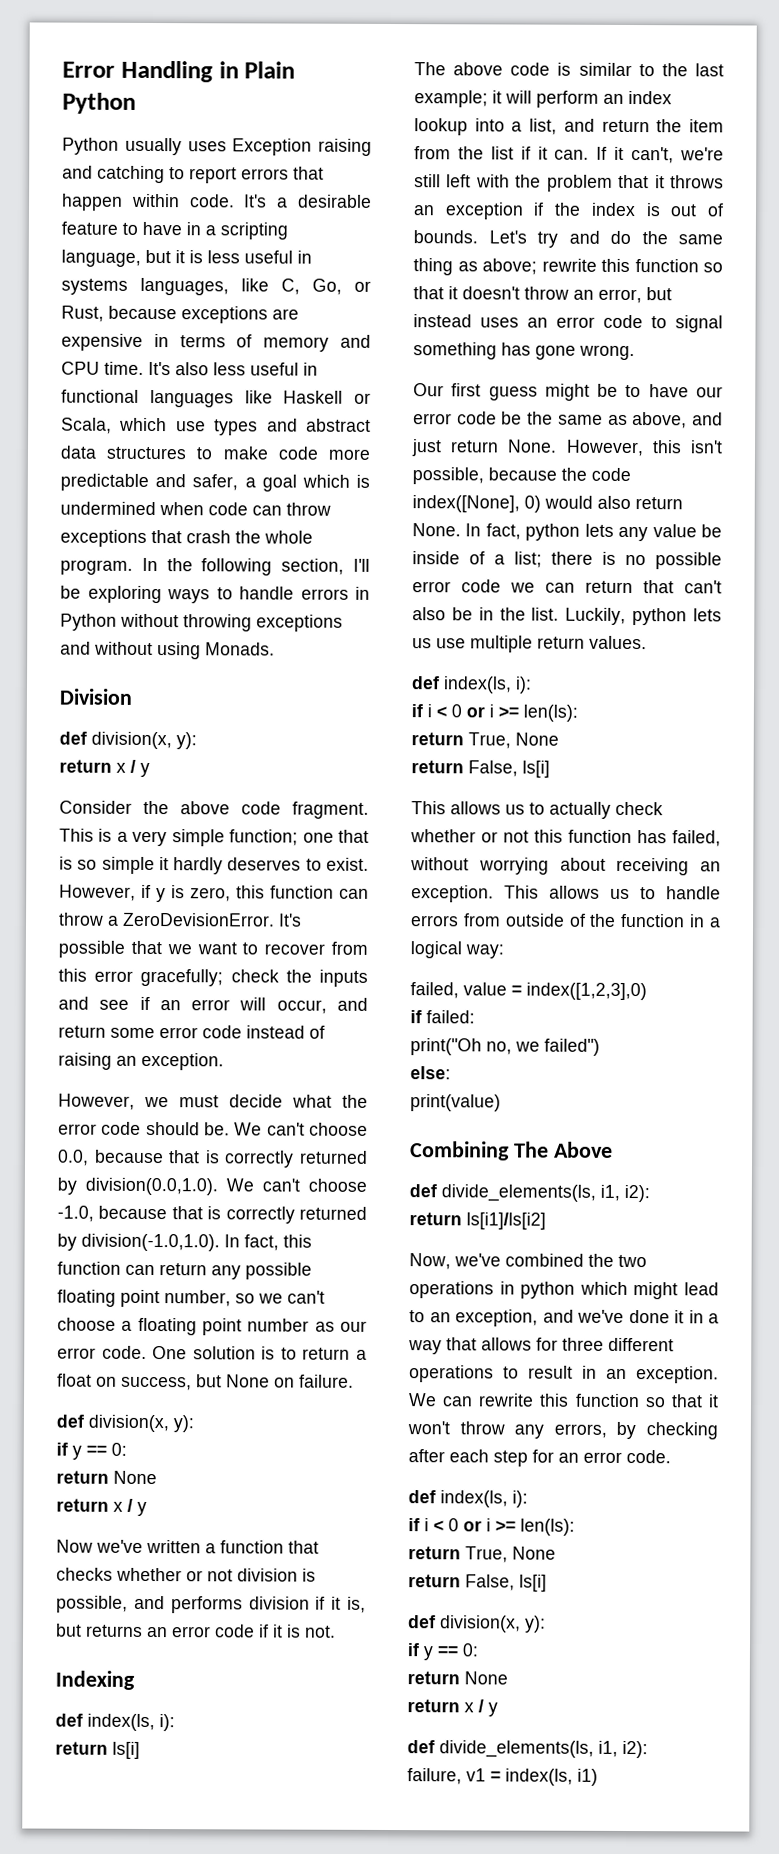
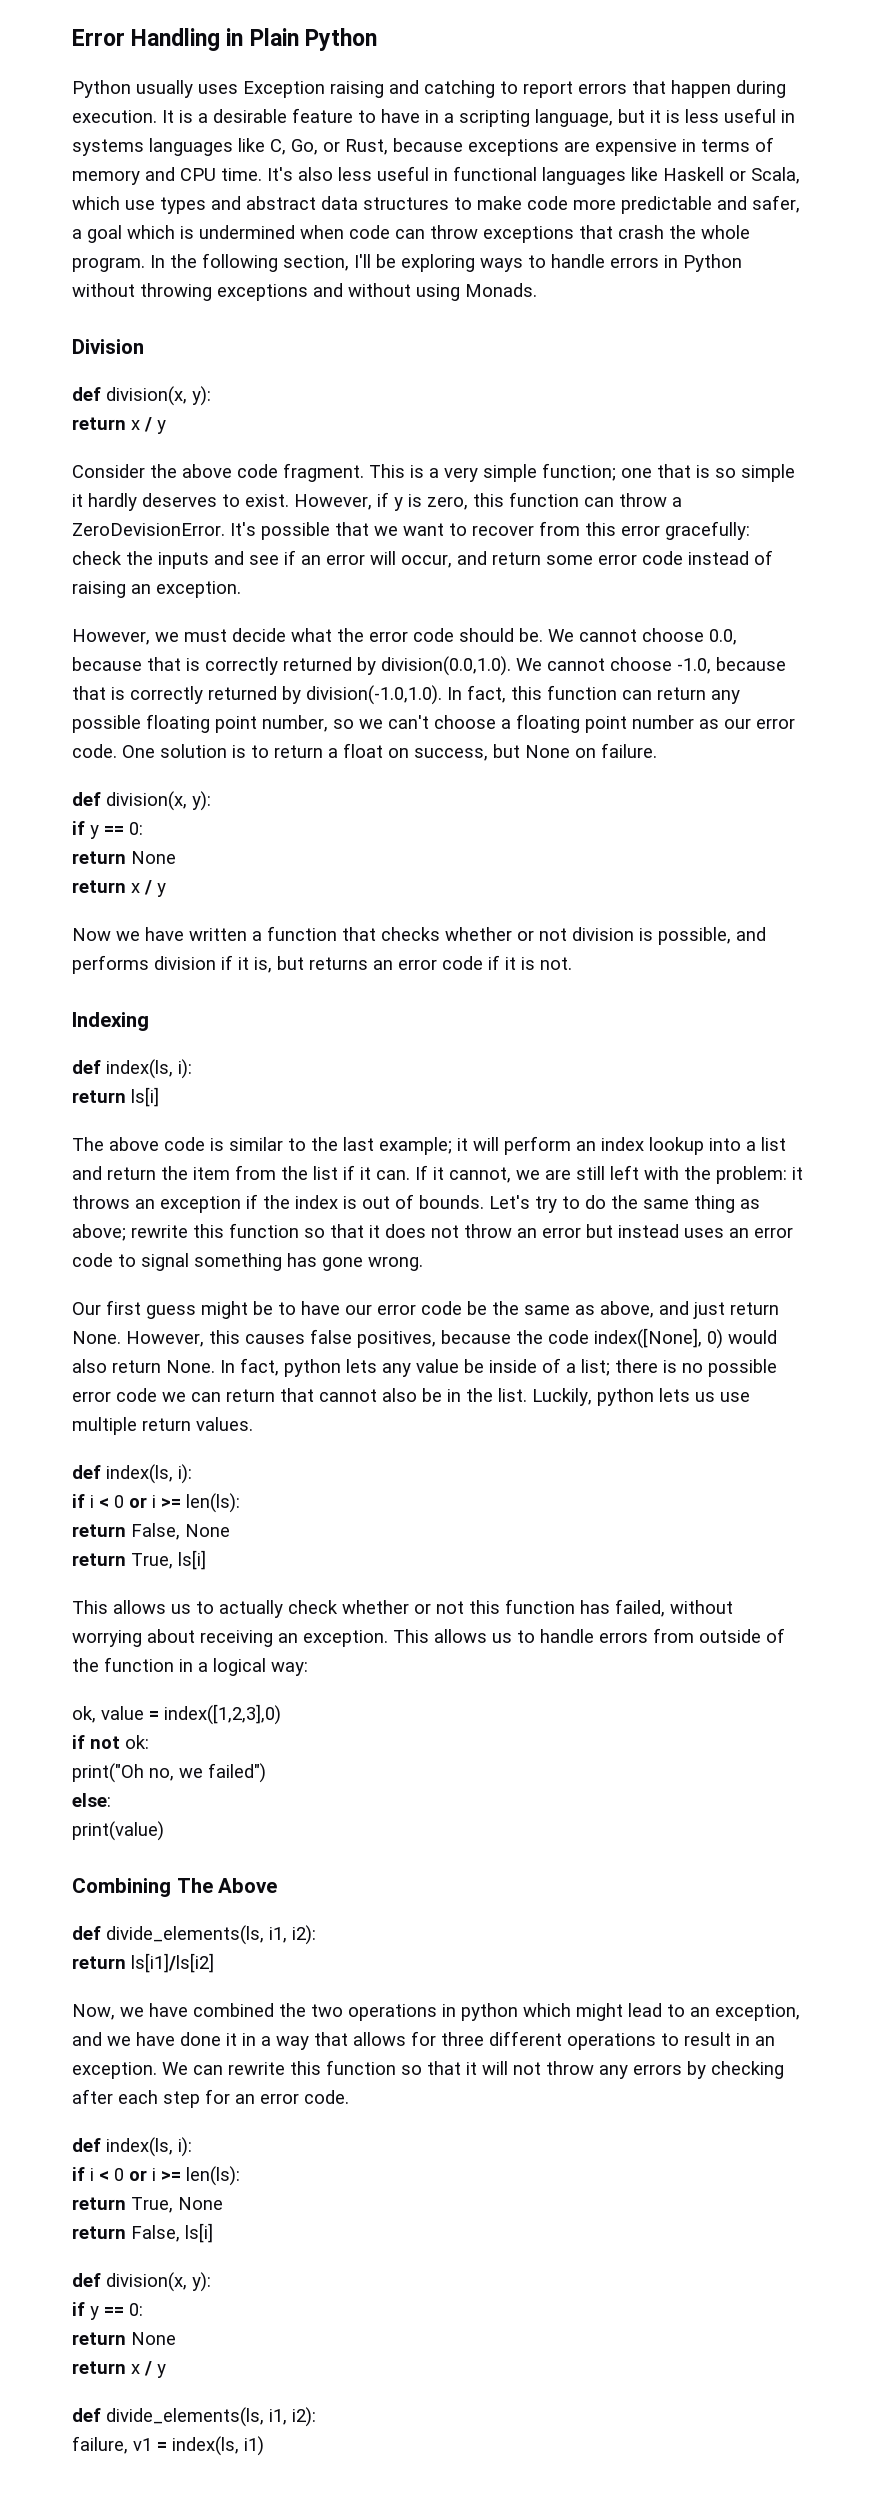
[131,193,268,208] within code. It's -> [736,80,786,98] [72,110,193,123] during execution. It is
[140,277,229,296] languages, -> [149,138,233,156] languages
[140,968,224,987] gracefully; -> [665,521,750,540] gracefully:
[266,1122,305,1136] can't -> [579,629,637,642] cannot
[262,1178,300,1192] can't -> [547,658,605,671] cannot
[96,1539,143,1553] we've -> [116,927,184,941] we have
[529,118,558,135] list, -> [761,1137,786,1151] list
[631,147,724,164] can't, we're -> [449,1167,571,1183] cannot, we are
[546,174,650,192] problem that -> [716,1166,787,1184] problem:
[568,230,600,244] and -> [562,1196,580,1209] to
[462,286,520,300] doesn't -> [385,1224,459,1238] does not
[598,288,642,304] error, -> [542,1227,581,1238] error
[690,440,723,454] [412,467,484,485] isn't possible, -> [245,1329,436,1348] causes false positives,
[684,580,722,594] can't -> [319,1389,377,1402] cannot
[468,732,559,749] [411,760,518,777] True, None // return False, -> [131,1523,230,1540] [72,1553,173,1569] False, None // return True,
[410,982,459,999] failed, -> [72,1706,96,1723] ok,
[426,1010,475,1024] failed: -> [90,1735,149,1749] not ok:
[454,1253,501,1267] we've -> [120,2003,188,2017] we have
[577,1309,624,1323] we've -> [107,2032,175,2046] we have
[407,1421,450,1435] won't -> [482,2061,541,2075] will not
[553,1423,607,1438] errors, -> [633,2064,682,2075] errors

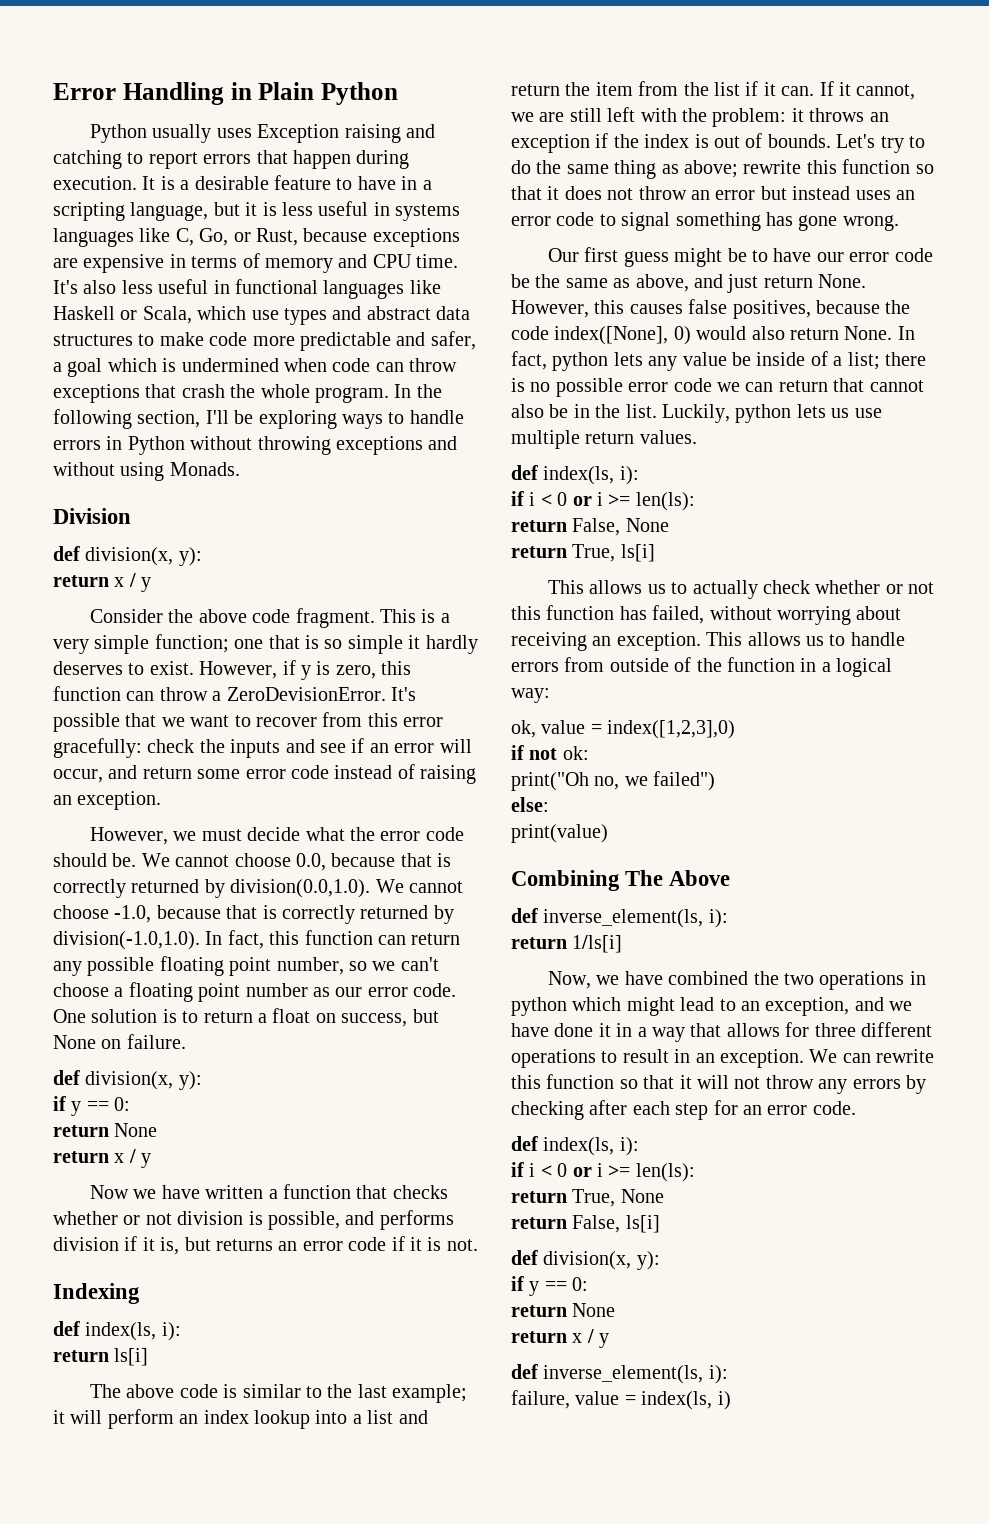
[106,1925,316,1945] [72,1953,214,1973] divide_elements(ls, i1, i2): // return ls[i1]/ls[i2] -> [543,909,728,928] [511,935,623,953] inverse_element(ls, i): // return 1/ls[i]
[106,2407,316,2427] divide_elements(ls, i1, i2): -> [543,1365,728,1384] inverse_element(ls, i):
[133,2438,152,2451] v1 -> [575,1391,620,1405] value
[244,2436,264,2456] i1) -> [717,1391,731,1410] i)

